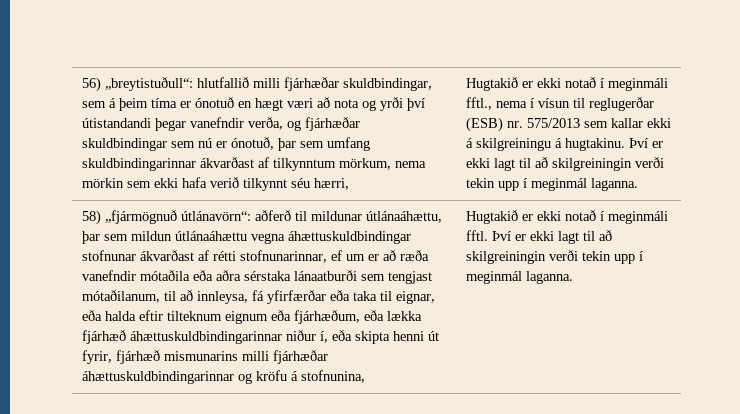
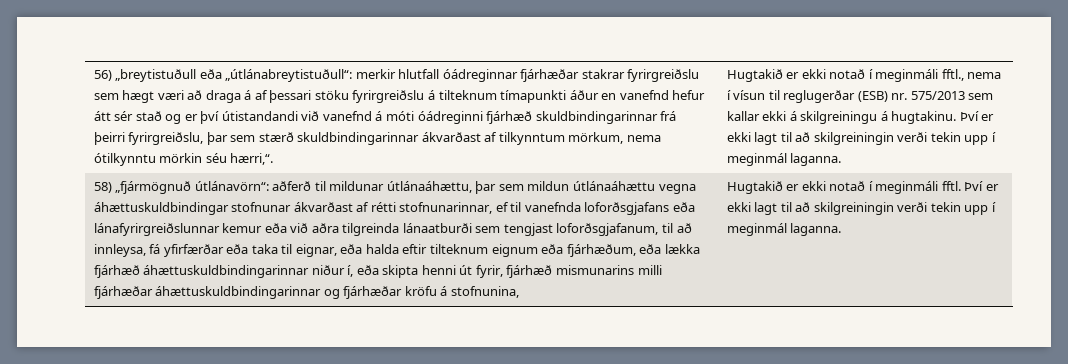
[104,77,432,91] [81,97,425,111] [81,117,360,131] [81,137,370,151] „breytistuðull“: hlutfallið milli fjárhæðar skuldbindingar, sem á þeim tíma er ónotuð en hægt væri að nota og yrði því útistandandi þegar vanefndir verða, og fjárhæðar skuldbindingar sem nú er ónotuð, þar sem umfang -> [115,69,700,82] [93,90,706,103] [93,111,677,124] [93,132,294,145] „breytistuðull eða „útlánabreytistuðull“: merkir hlutfall óádreginnar fjárhæðar stakrar fyrirgreiðslu sem hægt væri að draga á af þessari stöku fyrirgreiðslu á tilteknum tímapunkti áður en vanefnd hefur átt sér stað og er því útistandandi við vanefnd á móti óádreginni fjárhæð skuldbindingarinnar frá þeirri fyrirgreiðslu, þar sem stærð
[81,177,349,191] mörkin sem ekki hafa verið tilkynnt séu hærri, -> [93,153,274,166] ótilkynntu mörkin séu hærri,“.
[345,250,429,261] [81,270,291,281] um er að ræða vanefndir mótaðila eða aðra sérstaka -> [510,202,695,215] [93,223,400,236] til vanefnda loforðsgjafans eða lánafyrirgreiðslunnar kemur eða við aðra tilgreinda
[81,290,160,303] mótaðilanum, -> [556,223,659,236] loforðsgjafanum,
(252, 378) none -> [343,286,403,299] fjárhæðar

